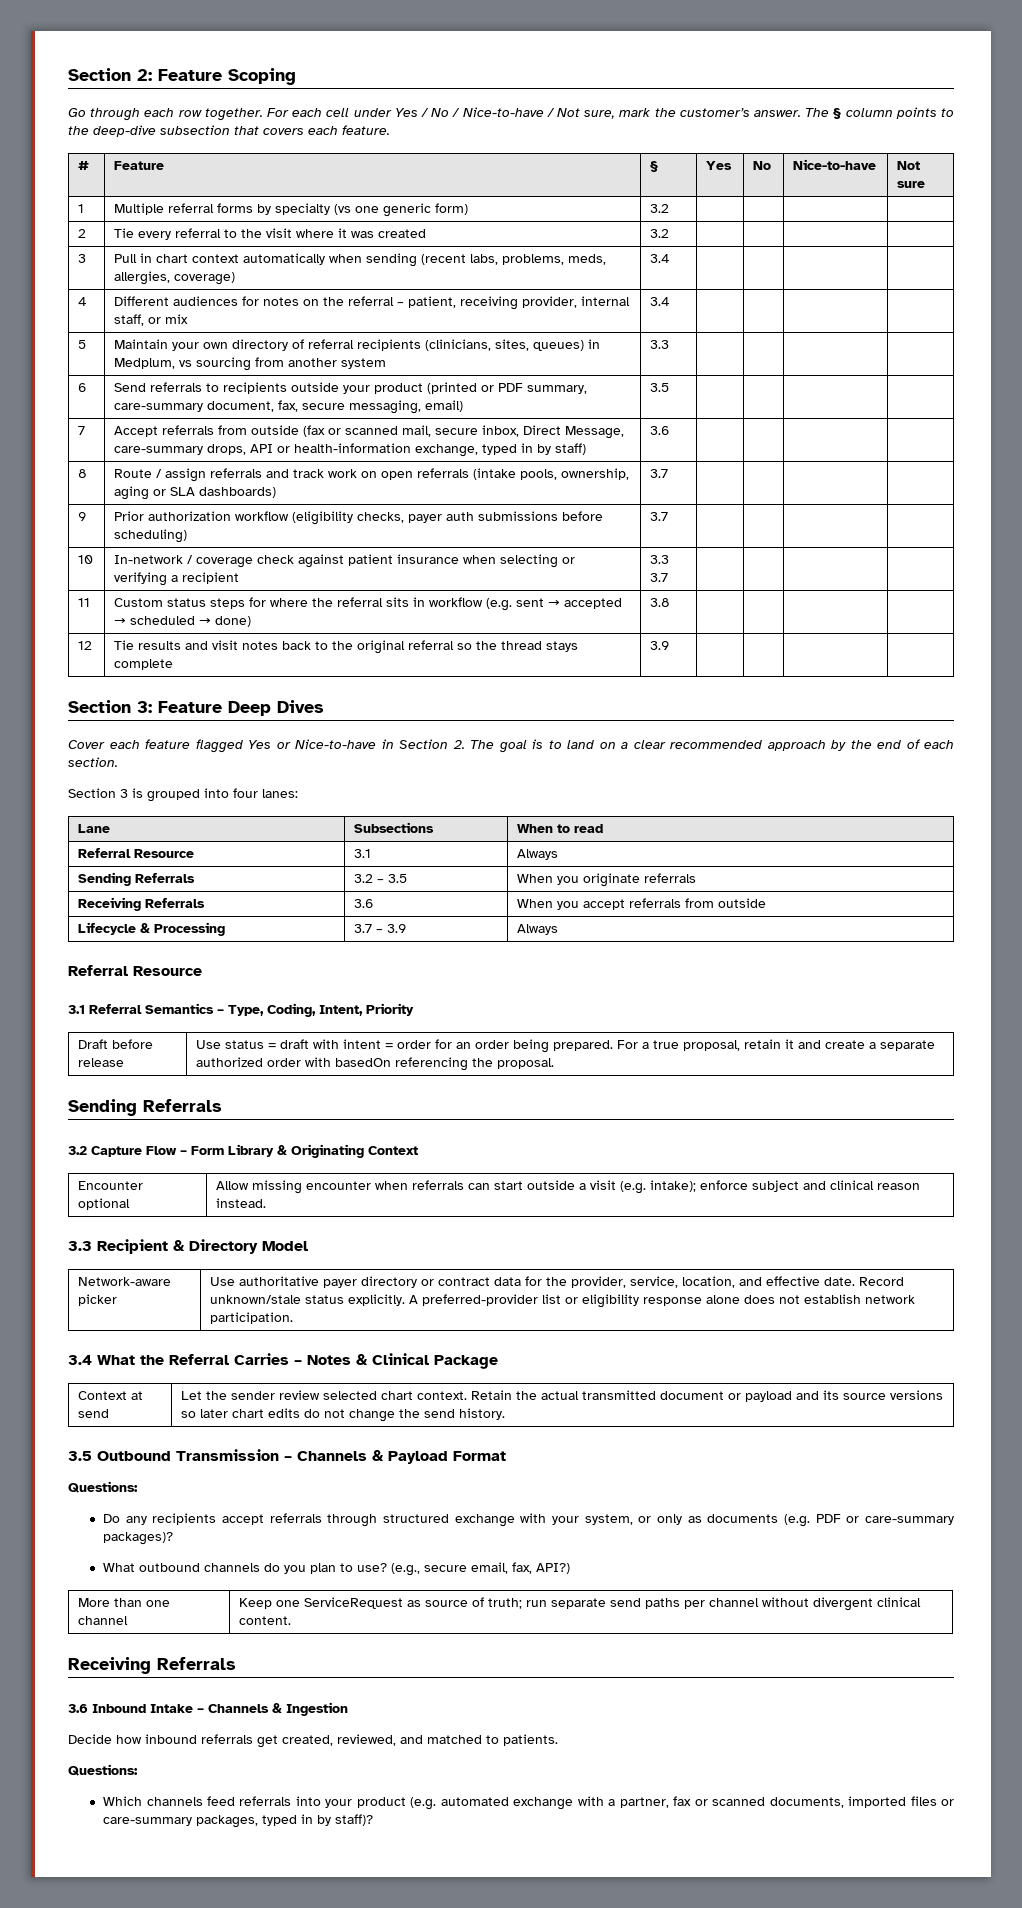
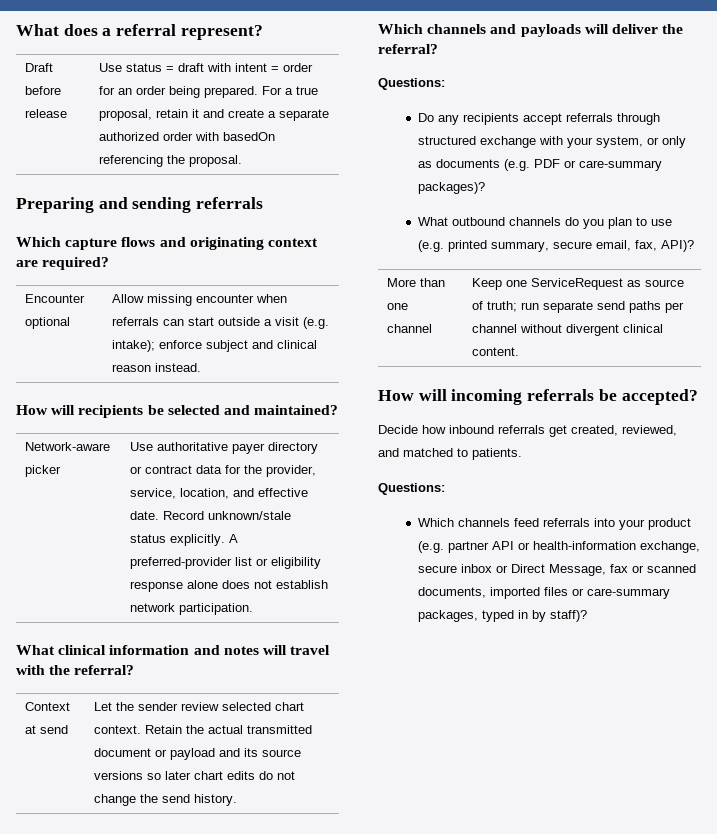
[68,68,296,85] [68,107,955,121] [68,125,390,137] [78,161,90,170] [114,161,165,170] [650,161,659,172] [706,161,733,170] [753,161,772,170] [793,159,877,170] [897,161,921,170] [897,181,926,188] [78,204,85,213] [114,203,469,217] [650,204,670,213] [78,229,87,238] [114,228,427,240] [650,229,670,238] [78,254,87,263] [114,253,607,267] [114,271,236,285] [650,254,671,263] [78,297,88,306] [114,296,631,310] [114,314,189,326] [650,297,671,306] [78,340,87,349] [114,339,601,351] [114,357,387,371] [650,340,670,349] [78,383,87,392] [114,382,588,394] [114,400,464,414] [650,383,670,392] [78,426,86,435] [114,425,625,439] [114,443,587,457] [650,426,670,435] [78,469,88,478] [114,468,630,482] [114,486,277,500] [650,469,669,478] [78,512,87,521] [114,511,604,525] [114,529,188,543] [650,512,669,521] [78,555,94,564] [114,554,576,568] [114,572,240,586] [650,555,670,564] [650,573,669,582] [78,598,91,607] [114,597,623,611] [114,616,252,627] [650,598,671,607] [78,641,93,650] [114,640,579,654] [114,659,174,670] [650,641,670,650] [68,700,324,716] [68,739,954,753] [68,757,118,767] [68,788,298,802] [78,824,111,833] [354,822,435,833] [517,824,604,833] [78,848,195,858] [354,849,372,858] [517,849,559,860] [78,872,196,886] [354,874,408,883] [517,873,697,887] [78,897,206,911] [354,899,374,908] [517,898,767,910] [78,922,226,936] [354,924,407,933] [517,924,559,935] [68,965,202,976] [68,1003,414,1017] Section 2: Feature Scoping // Go through each row together. For each cell under Yes / No / Nice-to-have / Not sure, mark the customer’s answer. The § column points to the deep-dive subsection that covers each feature. // # | Feature | § | Yes | No | Nice-to-have | Not sure // 1 | Multiple referral forms by specialty (vs one generic form) | 3.2 | | | | // 2 | Tie every referral to the visit where it was created | 3.2 | | | | // 3 | Pull in chart context automatically when sending (recent labs, problems, meds, allergies, coverage) | 3.4 | | | | // 4 | Different audiences for notes on the referral – patient, receiving provider, internal staff, or mix | 3.4 | | | | // 5 | Maintain your own directory of referral recipients (clinicians, sites, queues) in Medplum, vs sourcing from another system | 3.3 | | | | // 6 | Send referrals to recipients outside your product (printed or PDF summary, care-summary document, fax, secure messaging, email) | 3.5 | | | | // 7 | Accept referrals from outside (fax or scanned mail, secure inbox, Direct Message, care-summary drops, API or health-information exchange, typed in by staff) | 3.6 | | | | // 8 | Route / assign referrals and track work on open referrals (intake pools, ownership, aging or SLA dashboards) | 3.7 | | | | // 9 | Prior authorization workflow (eligibility checks, payer auth submissions before scheduling) | 3.7 | | | | // 10 | In-network / coverage check against patient insurance when selecting or verifying a recipient | 3.3 3.7 | | | | // 11 | Custom status steps for where the referral sits in workflow (e.g. sent → accepted → scheduled → done) | 3.8 | | | | // 12 | Tie results and visit notes back to the original referral so the thread stays complete | 3.9 | | | | // Section 3: Feature Deep Dives // Cover each feature flagged Yes or Nice-to-have in Section 2. The goal is to land on a clear recommended approach by the end of each section. // Section 3 is grouped into four lanes: // Lane | Subsections | When to read // Referral Resource | 3.1 | Always // Sending Referrals | 3.2 – 3.5 | When you originate referrals // Receiving Referrals | 3.6 | When you accept referrals from outside // Lifecycle & Processing | 3.7 – 3.9 | Always // Referral Resource // 3.1 Referral Semantics – Type, Coding, Intent, Priority -> [16,24,263,40] What does a referral represent?
[68,1099,222,1116] [68,1144,418,1158] Sending Referrals // 3.2 Capture Flow – Form Library & Originating Context -> [16,197,264,213] [16,237,318,250] [16,257,110,270] Preparing and sending referrals // Which capture flows and originating context are required?
[68,1239,308,1254] 3.3 Recipient & Directory Model -> [16,405,339,418] How will recipients be selected and maintained?
[68,1353,498,1369] 3.4 What the Referral Carries – Notes & Clinical Package -> [16,645,331,655] [16,665,135,675] What clinical information and notes will travel with the referral?
[68,1449,506,1464] 3.5 Outbound Transmission – Channels & Payload Format -> [378,24,684,37] [378,44,438,54] Which channels and payloads will deliver the referral?
[357,1563,421,1576] use? (e.g., -> [650,219,672,226] [417,240,549,252] use (e.g. printed summary,
[536,1563,571,1574] API?) -> [660,240,694,252] API)?
[68,1657,236,1674] [68,1702,348,1716] Receiving Referrals // 3.6 Inbound Intake – Channels & Ingestion -> [378,389,698,405] How will incoming referrals be accepted?
[440,1796,669,1810] automated exchange with a partner, -> [447,541,700,553] [417,564,606,576] partner API or health-information exchange, secure inbox or Direct Message,

